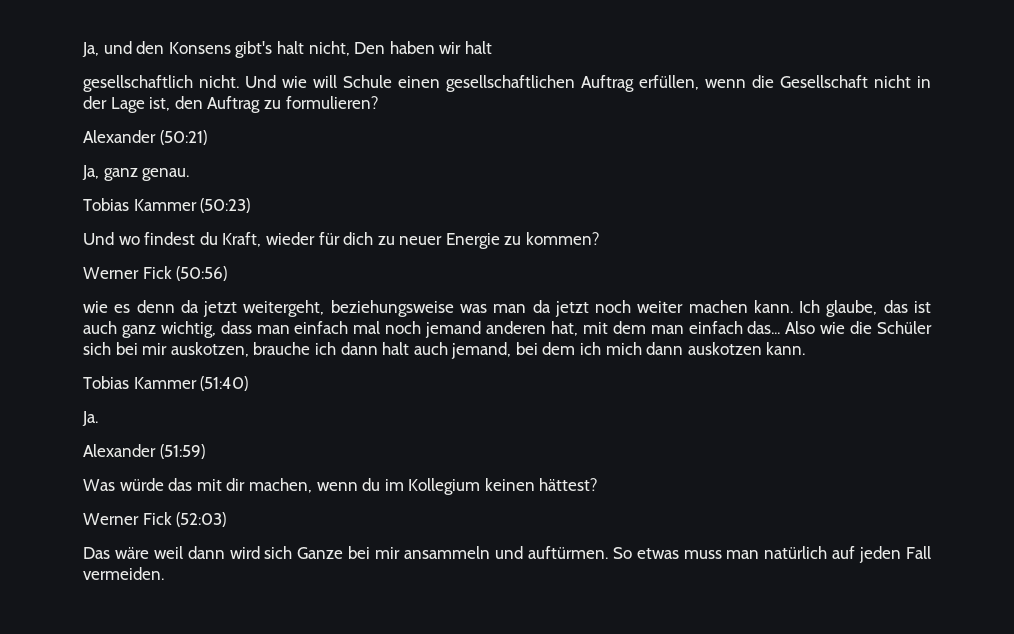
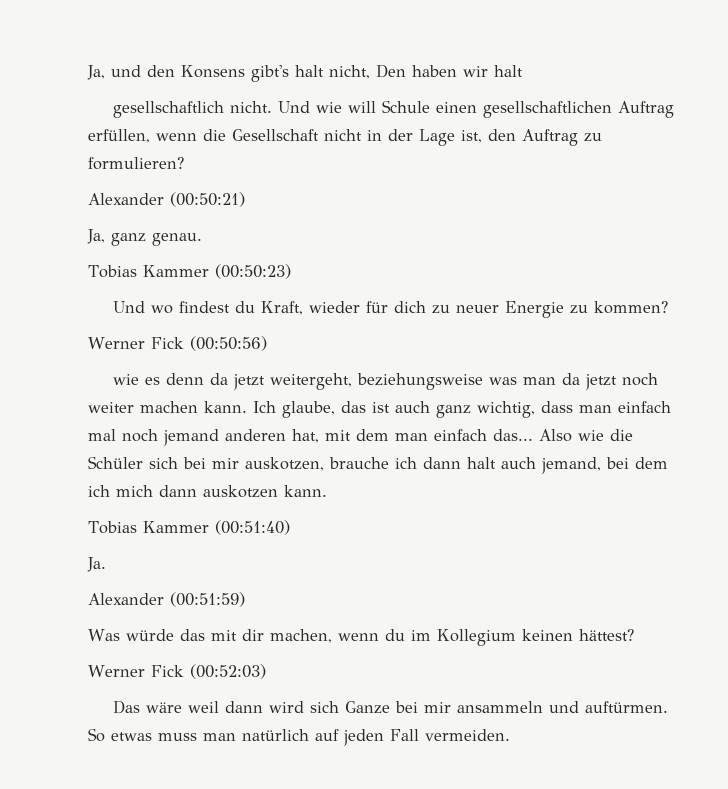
[159,130,207,145] (50:21) -> [170,192,245,207] (00:50:21)
[200,198,251,213] (50:23) -> [214,264,291,279] (00:50:23)
[176,266,228,281] (50:56) -> [189,336,267,351] (00:50:56)
[200,376,249,391] (51:40) -> [214,520,290,535] (00:51:40)
[159,444,205,459] (51:59) -> [170,592,245,607] (00:51:59)
[176,512,227,527] (52:03) -> [189,664,266,679] (00:52:03)

